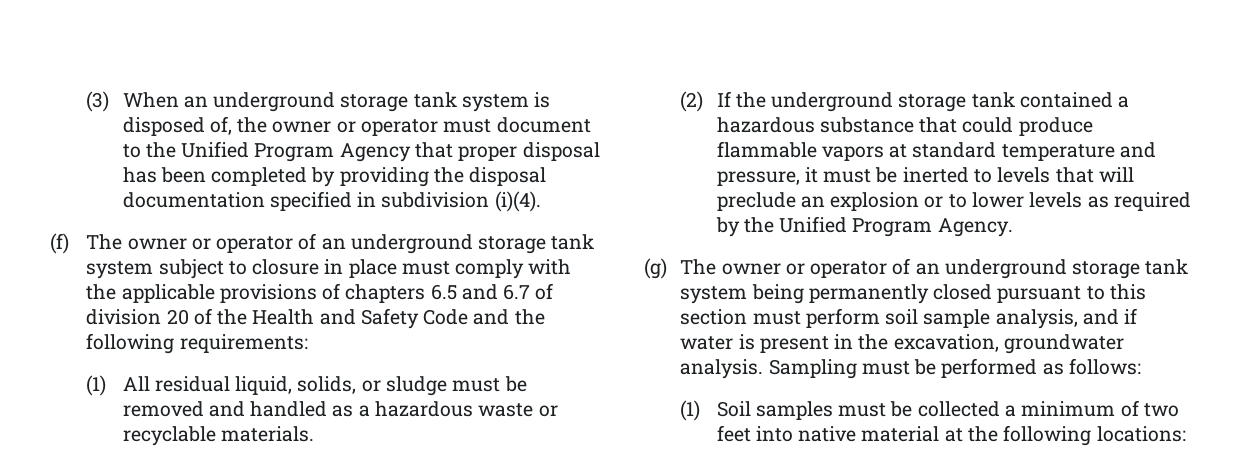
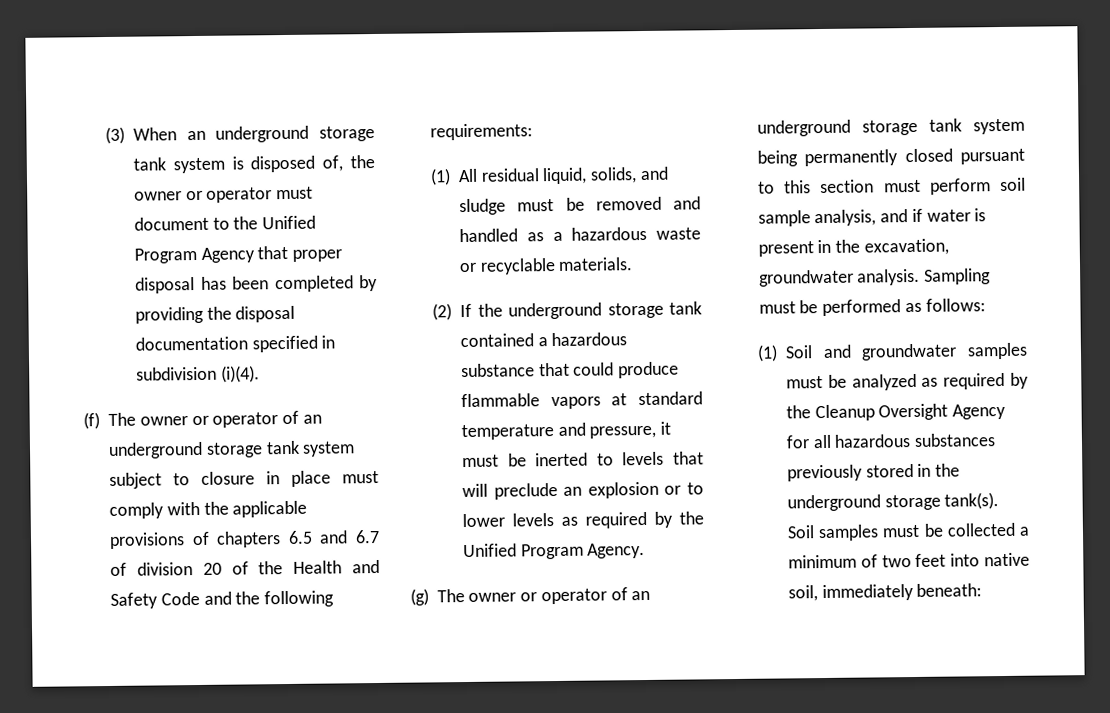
[361,380,381,392] or -> [639,166,669,181] and
(751, 409) none -> [822,342,1028,361] [785,372,1029,391] [785,403,1007,422] [785,433,997,449] [786,463,961,482] [786,492,1000,512] [786,525,815,539] and groundwater samples must be analyzed as required by the Cleanup Oversight Agency for all hazardous substances previously stored in the underground storage tank(s). Soil
[861,425,1186,446] material at the following locations: -> [787,583,983,602] soil, immediately beneath:

